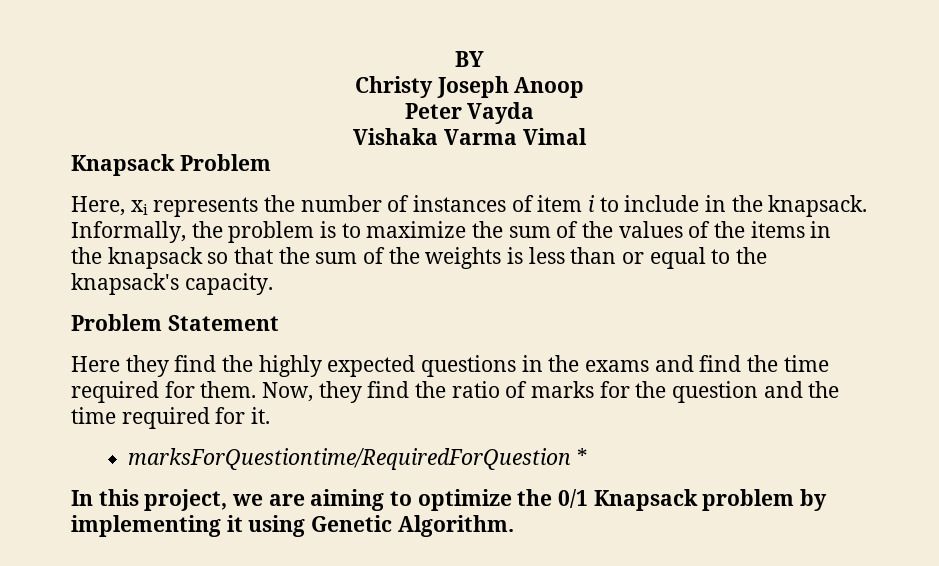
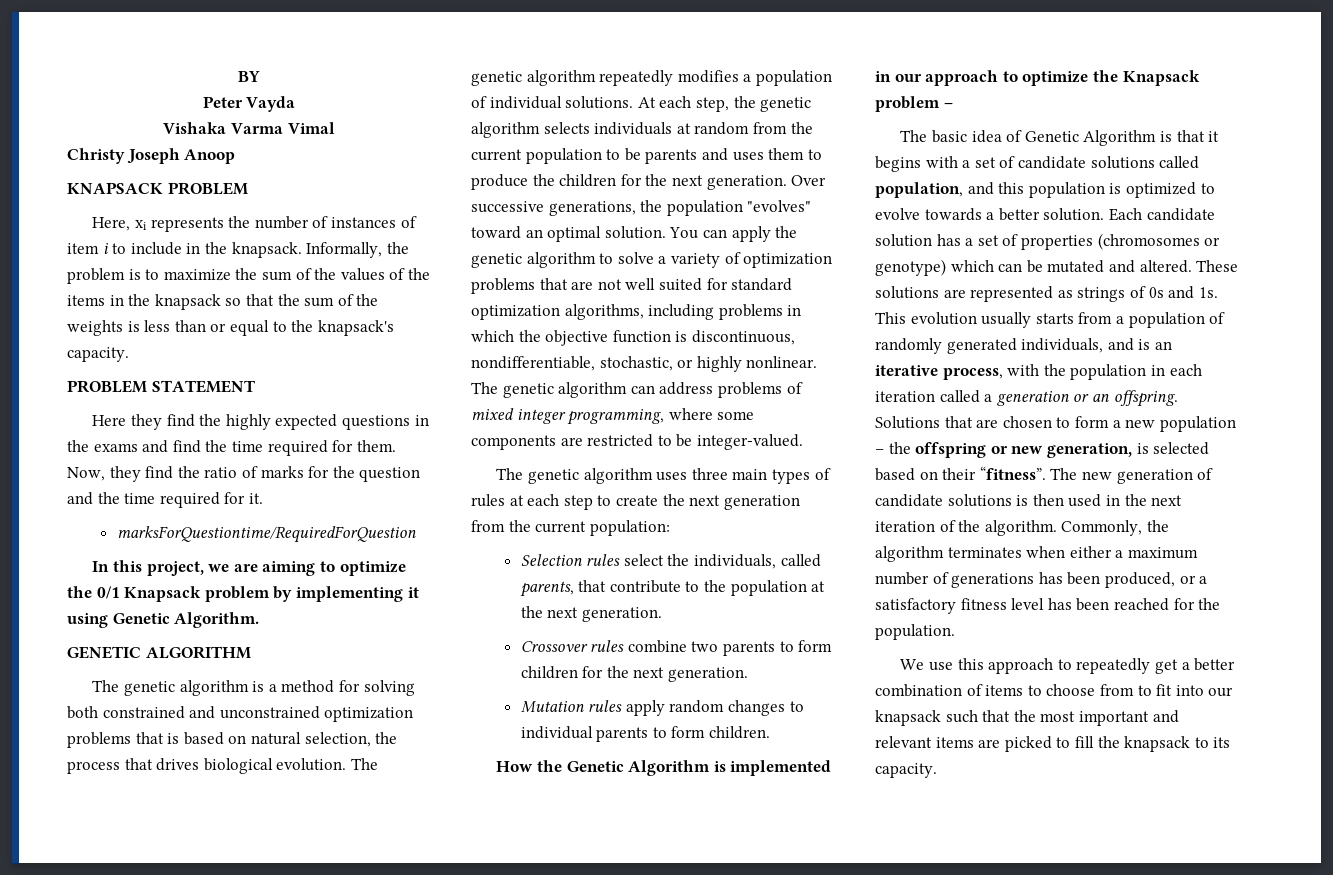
[354,76,585,98] // Christy Joseph Anoop -> (260, 76) none
[71,154,271,176] Knapsack Problem -> [67,148,236,164] [67,182,248,195] Christy Joseph Anoop // KNAPSACK PROBLEM
[71,314,279,331] Problem Statement -> [67,380,255,393] PROBLEM STATEMENT
[576,448,588,465] * -> (416, 534) none
(514, 526) none -> [67,646,251,659] [92,680,415,696] [67,706,414,722] [67,732,398,748] [67,758,378,774] [471,70,832,86] [471,96,812,112] [471,122,813,138] [471,148,822,164] [471,174,827,190] [471,200,812,216] [471,226,798,242] [471,252,833,268] [471,278,793,294] [471,304,802,320] [471,330,795,346] [471,356,818,372] [471,382,803,398] [471,408,755,425] [471,434,803,450] [496,468,831,484] [471,494,800,510] [471,520,670,536] [520,554,821,569] [519,580,826,597] [520,606,662,622] [520,640,833,656] [520,666,749,682] [520,700,804,716] [520,726,771,742] [496,760,832,776] [875,70,1200,86] [875,96,953,112] [900,130,1220,146] [875,156,1200,172] [875,182,1215,198] [875,208,1215,221] [875,233,1221,250] [875,259,1239,276] [875,286,1218,302] [875,312,1226,328] [875,338,1172,354] [875,364,1202,380] [875,390,1178,407] [875,416,1236,432] [875,442,1210,458] [875,466,1214,484] [875,494,1183,507] [875,520,1169,536] [875,546,1198,562] [875,572,1208,588] [875,598,1221,614] [875,624,955,640] [900,658,1236,674] [875,684,1234,697] [875,710,1179,726] [875,736,1231,752] [875,763,937,778] // GENETIC ALGORITHM // The genetic algorithm is a method for solving both constrained and unconstrained optimization problems that is based on natural selection, the process that drives biological evolution. The genetic algorithm repeatedly modifies a population of individual solutions. At each step, the genetic algorithm selects individuals at random from the current population to be parents and uses them to produce the children for the next generation. Over successive generations, the population "evolves" toward an optimal solution. You can apply the genetic algorithm to solve a variety of optimization problems that are not well suited for standard optimization algorithms, including problems in which the objective function is discontinuous, nondifferentiable, stochastic, or highly nonlinear. The genetic algorithm can address problems of mixed integer programming, where some components are restricted to be integer-valued. // The genetic algorithm uses three main types of rules at each step to create the next generation from the current population: // Selection rules select the individuals, called parents, that contribute to the population at the next generation. // Crossover rules combine two parents to form children for the next generation. // Mutation rules apply random changes to individual parents to form children. // How the Genetic Algorithm is implemented in our approach to optimize the Knapsack problem – // The basic idea of Genetic Algorithm is that it begins with a set of candidate solutions called population, and this population is optimized to evolve towards a better solution. Each candidate solution has a set of properties (chromosomes or genotype) which can be mutated and altered. These solutions are represented as strings of 0s and 1s. This evolution usually starts from a population of randomly generated individuals, and is an iterative process, with the population in each iteration called a generation or an offspring. Solutions that are chosen to form a new population – the offspring or new generation, is selected based on their “fitness”. The new generation of candidate solutions is then used in the next iteration of the algorithm. Commonly, the algorithm terminates when either a maximum number of generations has been produced, or a satisfactory fitness level has been reached for the population. // We use this approach to repeatedly get a better combination of items to choose from to fit into our knapsack such that the most important and relevant items are picked to fill the knapsack to its capacity.

